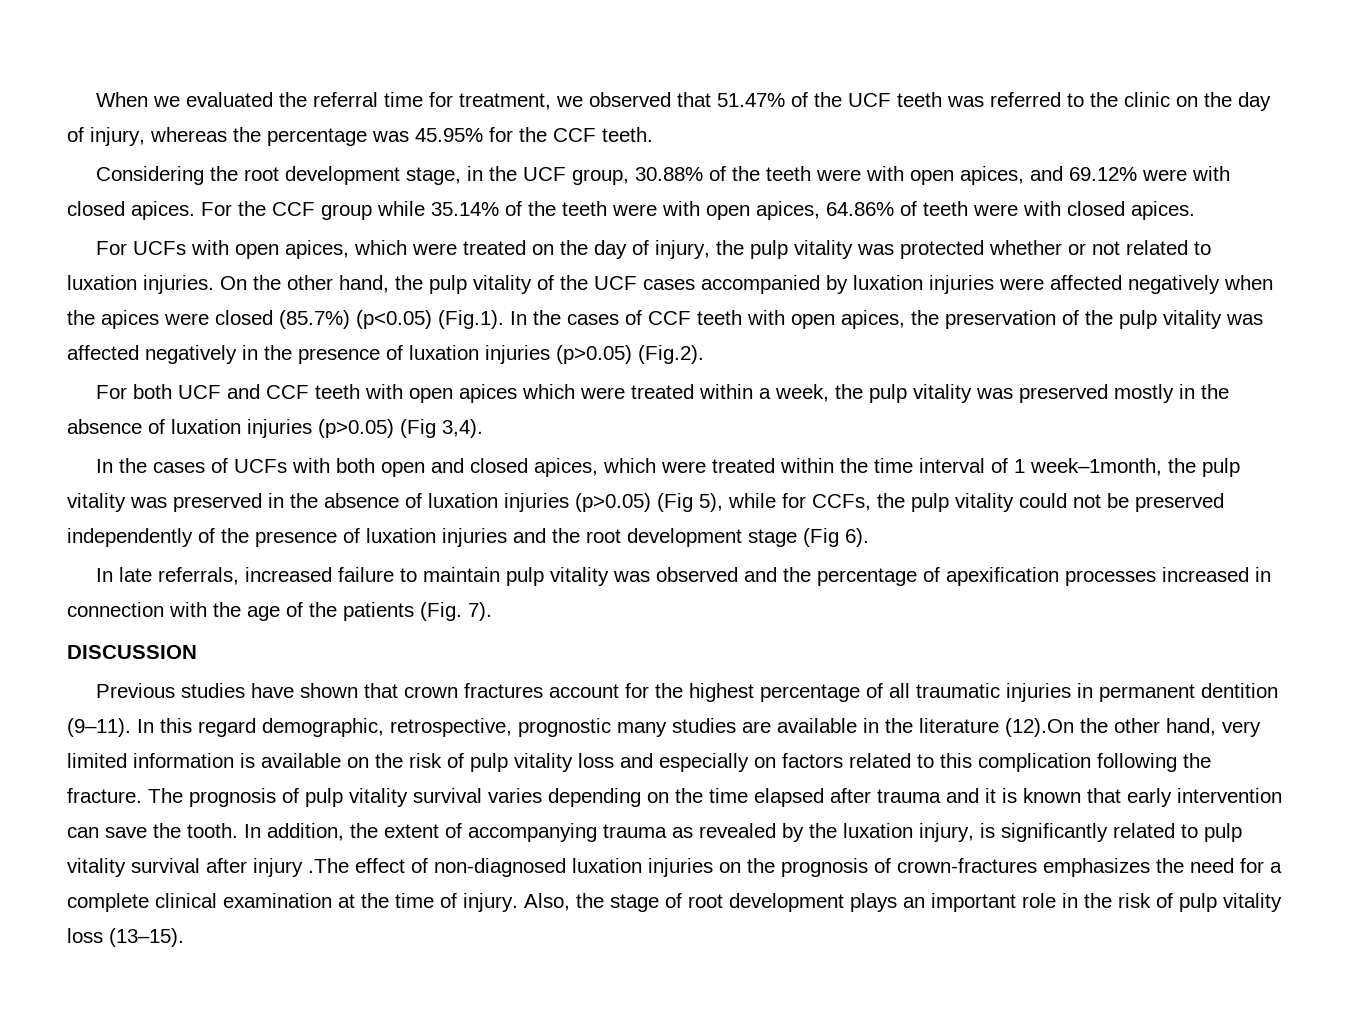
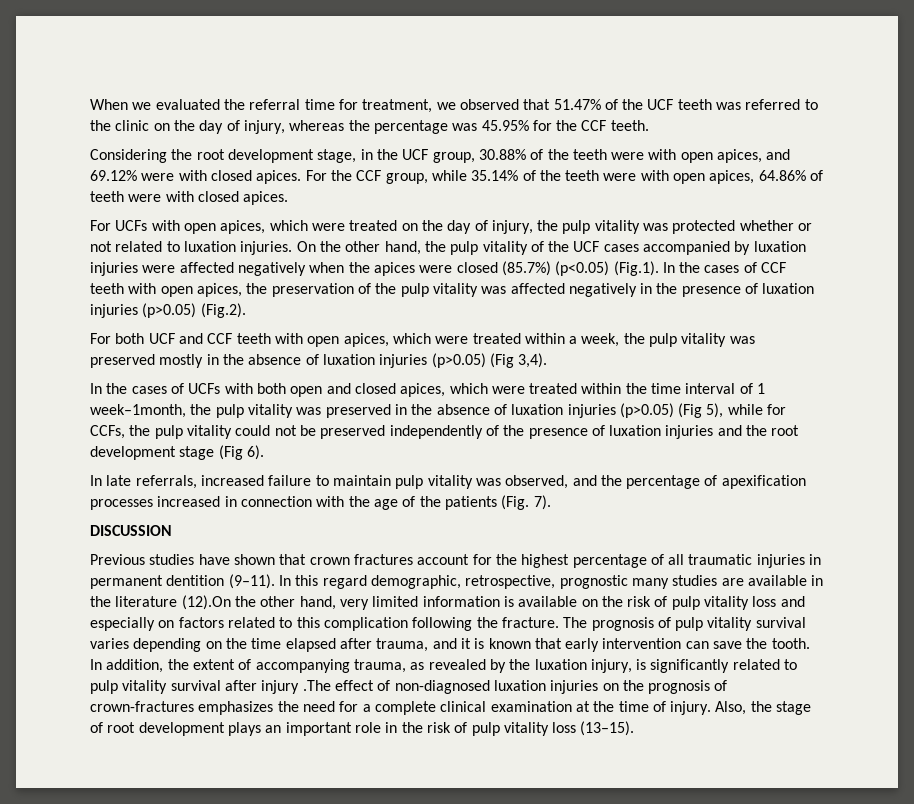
[321,204,372,220] group -> [385,173,428,184] group,
[459,384,518,403] apices -> [343,333,389,347] apices,
[656,567,739,582] observed -> [505,475,569,489] observed,
[877,789,941,803] trauma -> [376,638,429,652] trauma,
[603,824,667,838] trauma -> [353,659,406,673] trauma,

